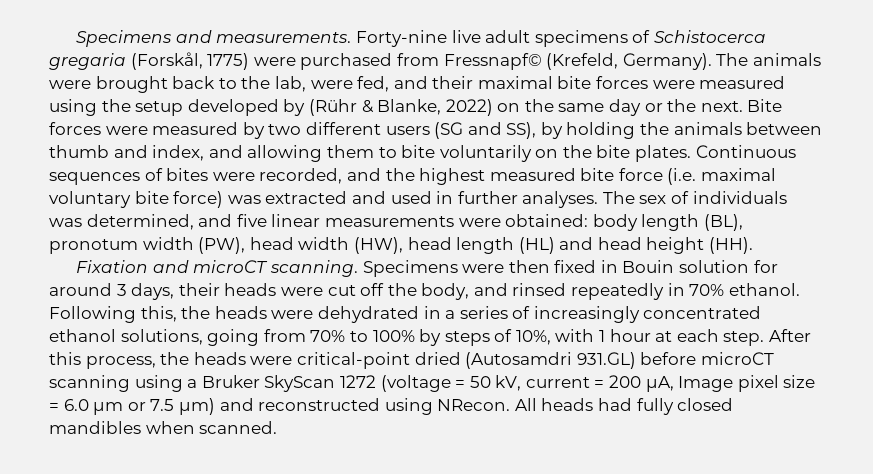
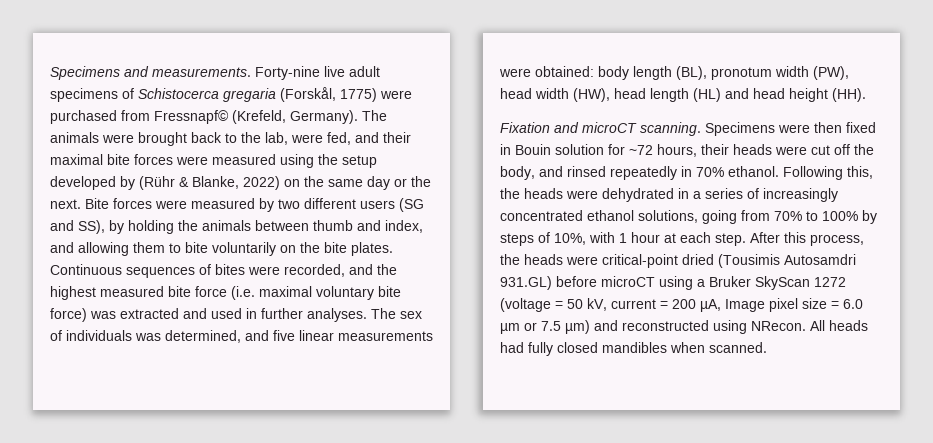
[49,283,175,300] around 3 days, -> [629,144,697,157] ~72 hours,
[465,352,573,369] (Autosamdri -> [718,254,856,268] (Tousimis Autosamdri
[49,375,130,392] scanning -> (655, 281) none

